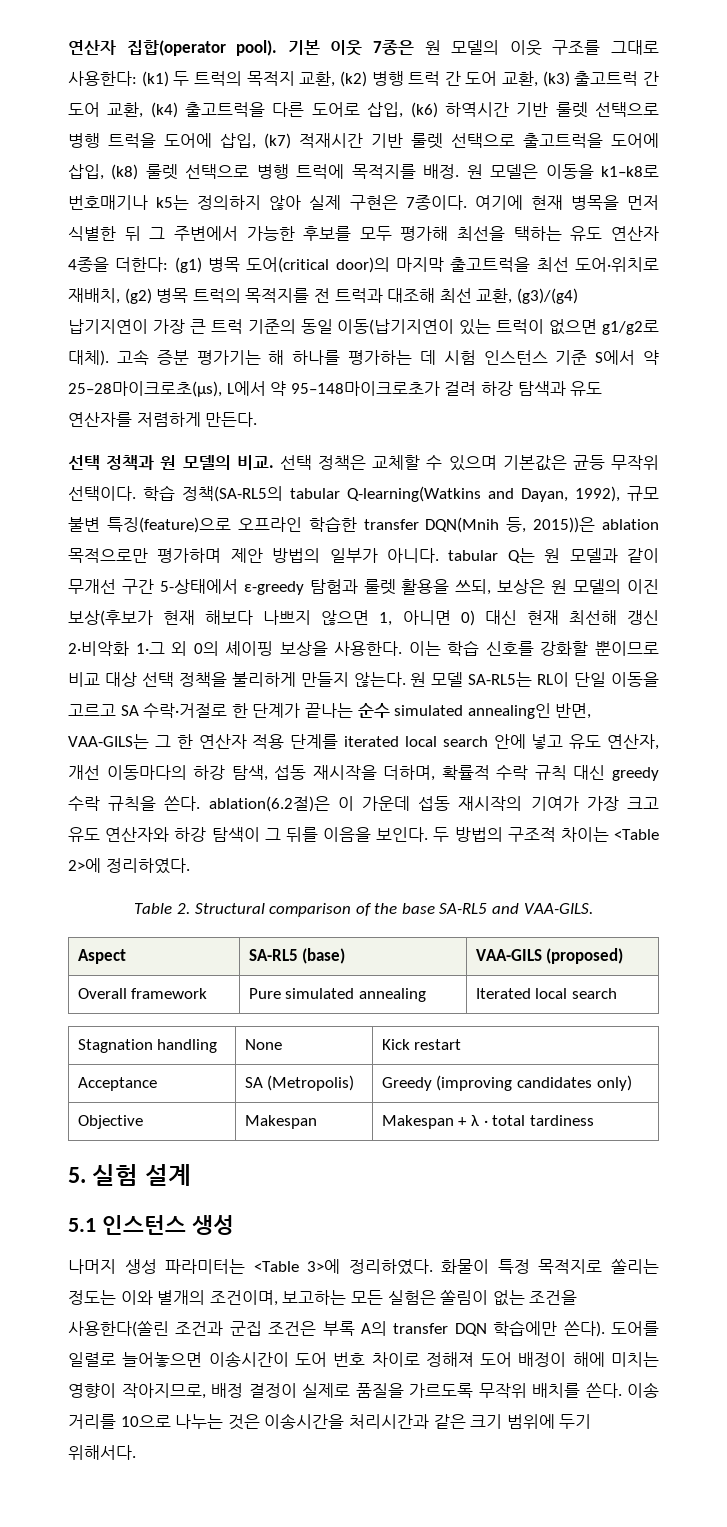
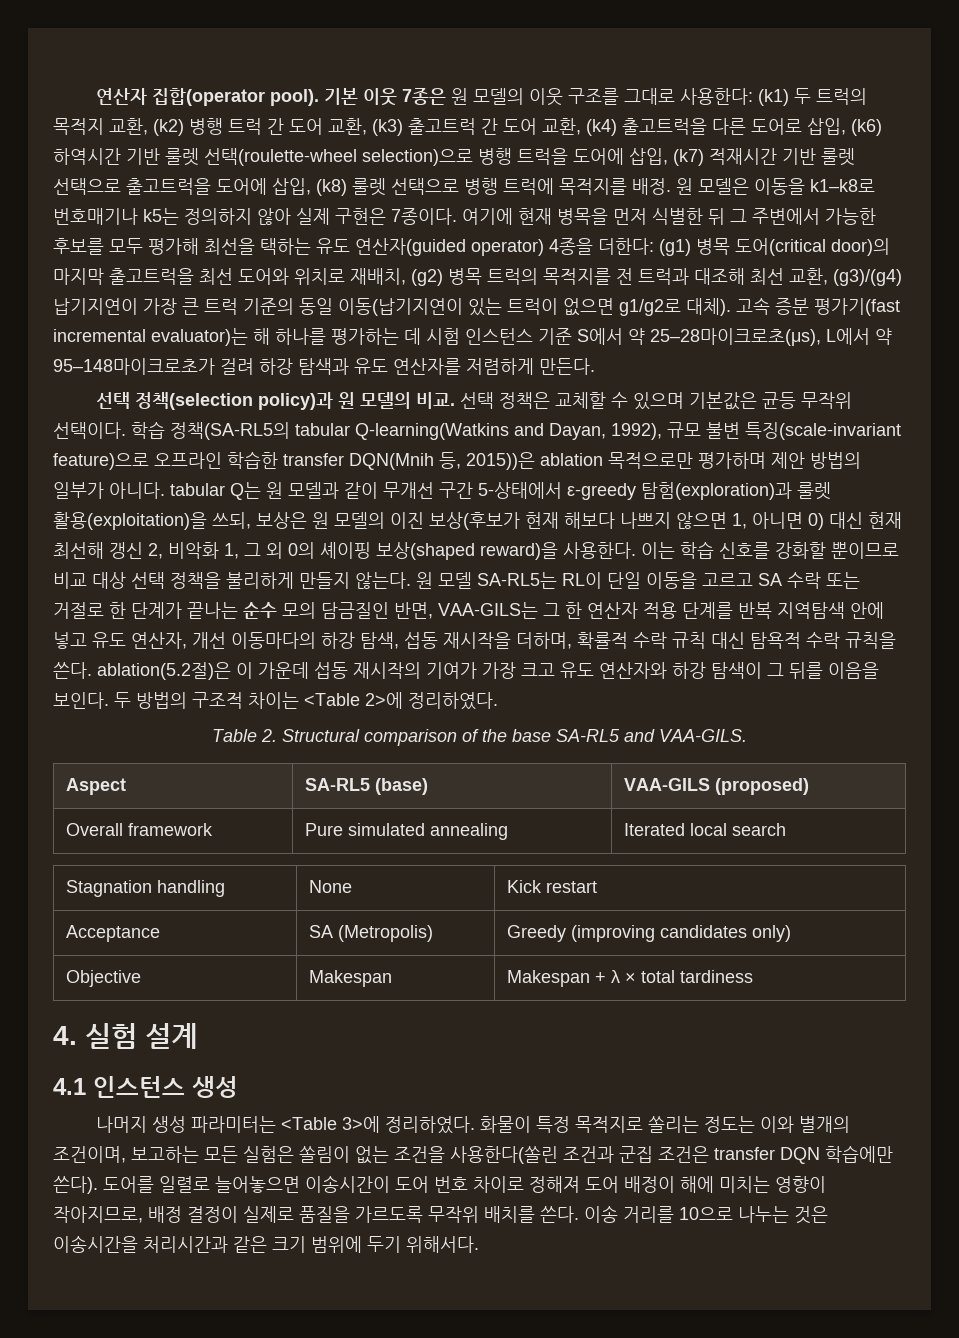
[595,102,660,117] 선택으로 -> [204,148,473,166] 선택(roulette-wheel selection)으로
[610,226,659,241] 연산자 -> [355,238,544,256] 연산자(guided operator)
[574,257,659,272] 도어·위치로 -> [238,268,345,285] 도어와 위치로
[196,350,261,365] 평가기는 -> [814,298,900,316] [53,328,248,346] 평가기(fast incremental evaluator)는
[106,455,155,470] 정책과 -> [134,392,333,410] 정책(selection policy)과
[106,517,231,533] 특징(feature)으로 -> [745,422,901,440] [53,453,149,470] 특징(scale-invariant feature)으로
[309,579,450,595] 탐험과 룰렛 활용을 -> [641,482,831,500] [53,512,207,530] 탐험(exploration)과 룰렛 활용(exploitation)을
[68,641,165,656] 2·비악화 1·그 -> [148,542,261,559] 2, 비악화 1, 그
[279,641,328,656] 보상을 -> [376,542,558,560] 보상(shaped reward)을
[143,703,228,718] 수락·거절로 -> [787,572,860,589] [53,602,104,619] 수락 또는 거절로
[394,703,551,719] simulated annealing인 -> [282,602,389,619] 모의 담금질인
[344,736,488,747] iterated local search -> [738,602,845,619] 반복 지역탐색
[612,767,659,781] greedy -> [750,632,801,649] 탐욕적
[208,796,330,812] ablation(6.2절)은 -> [97,662,231,680] ablation(5.2절)은
[483,1120,488,1126] · -> [624,972,636,983] ×
[68,1167,86,1183] 5. -> [53,1026,77,1045] 4.
[68,1218,96,1232] 5.1 -> [53,1078,86,1095] 4.1
[322,1321,387,1336] 부록 A의 -> (709, 1154) none

